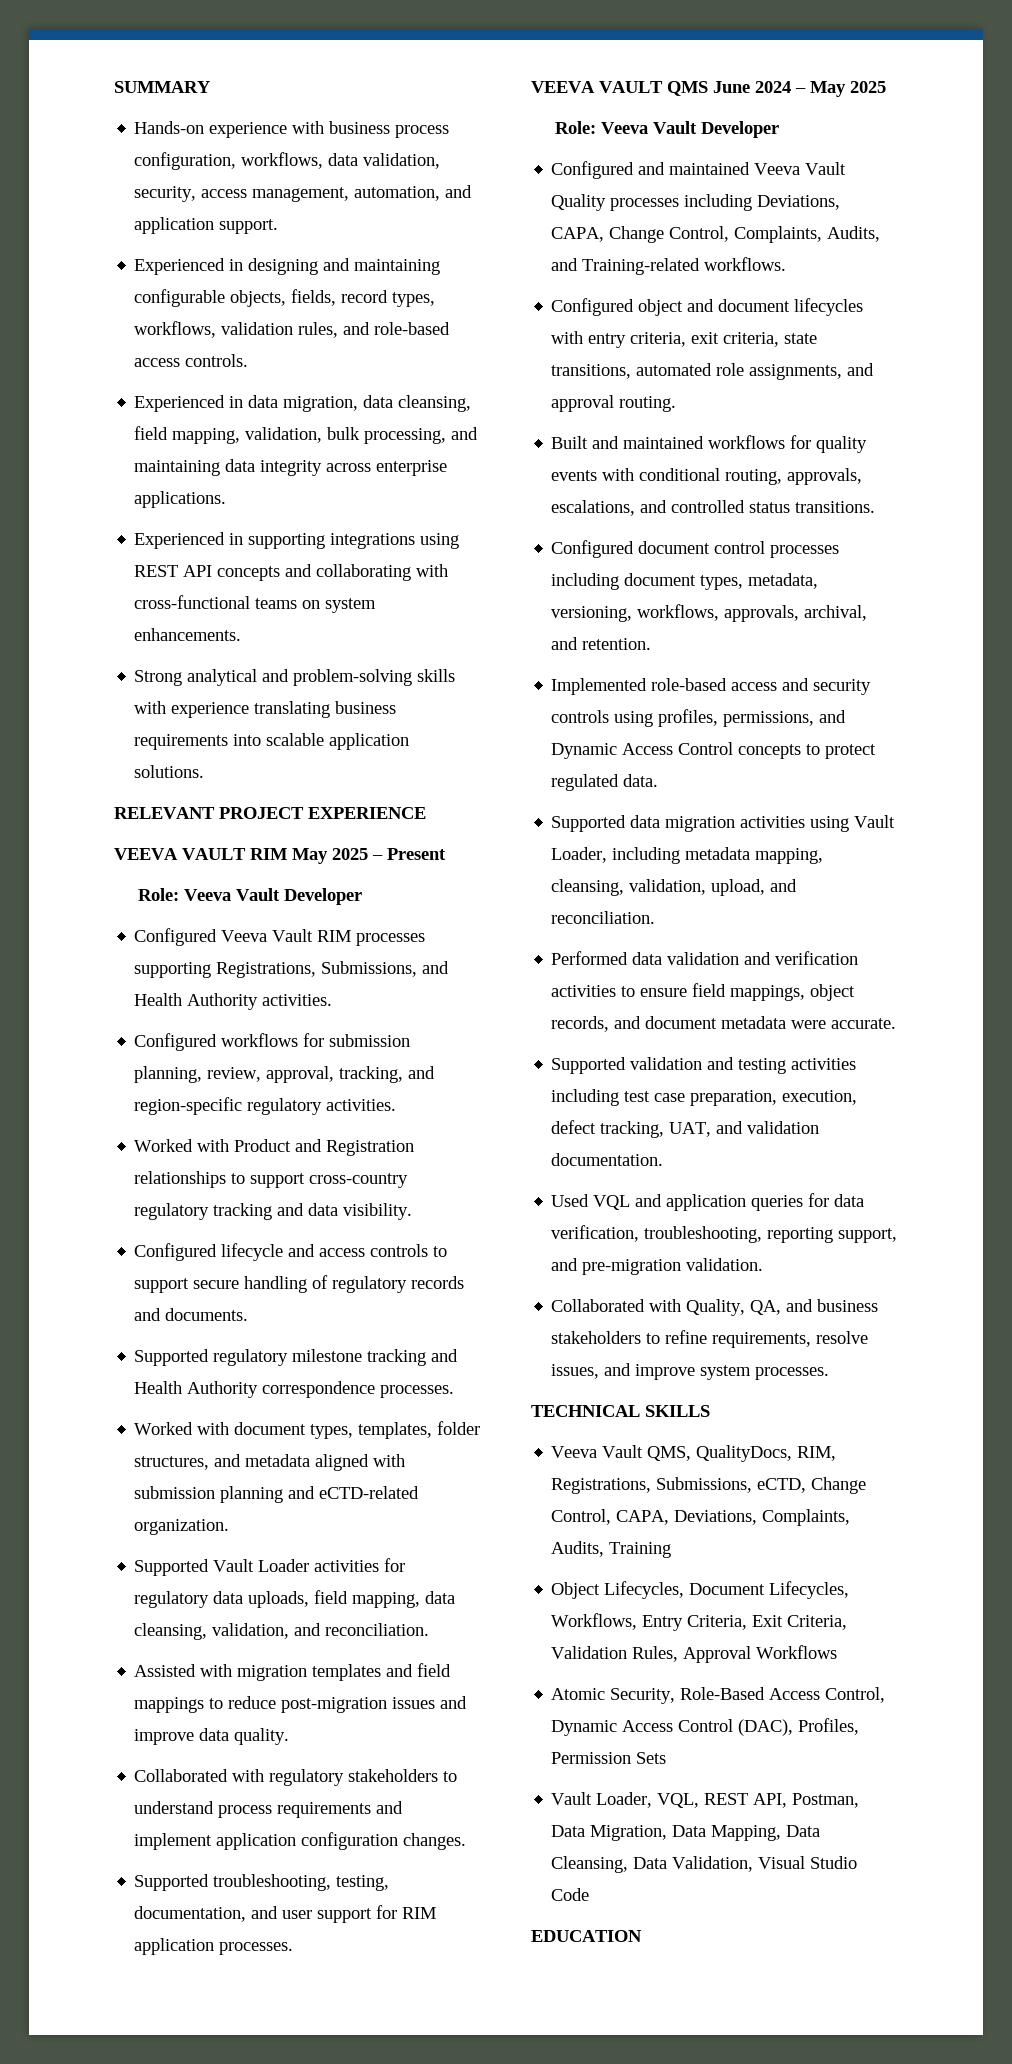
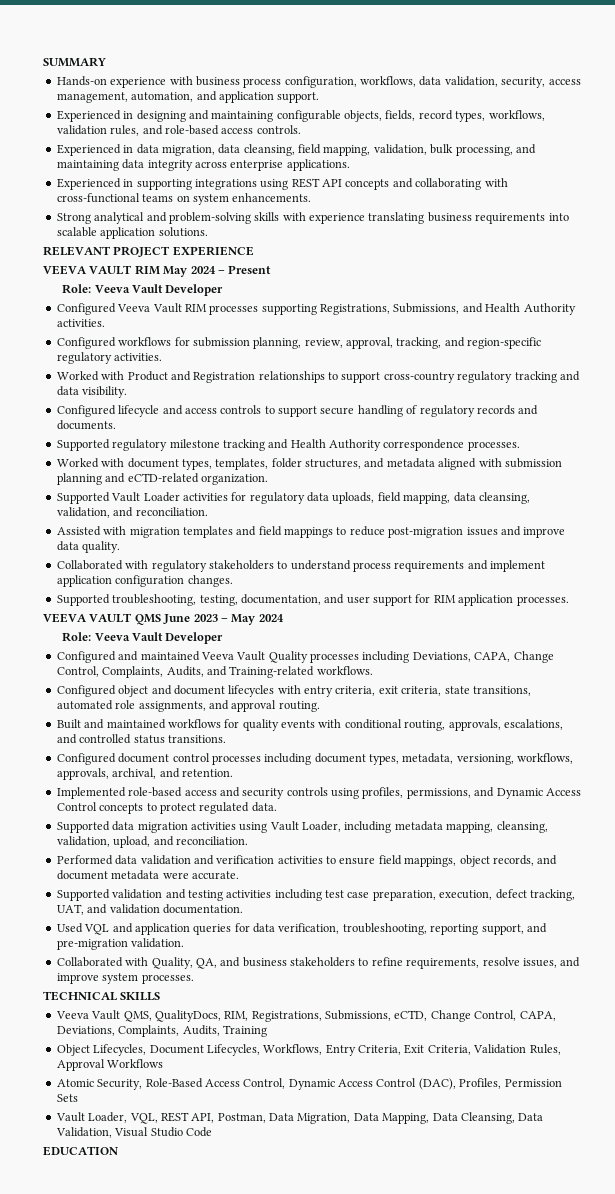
[332,848,368,860] 2025 -> [190,266,216,274] 2024
[755,81,791,93] 2024 -> [193,614,218,622] 2023
[850,81,886,93] 2025 -> [258,614,284,622] 2024

